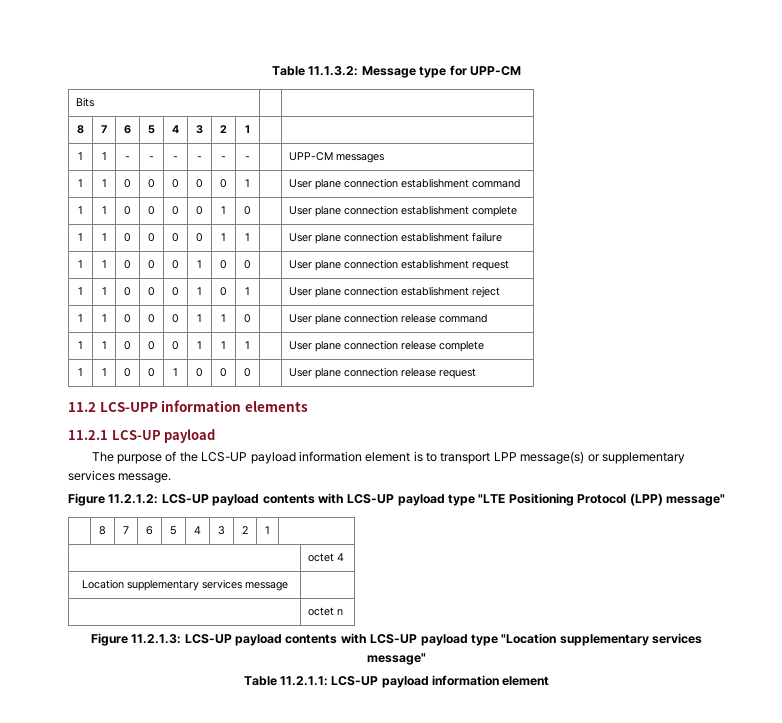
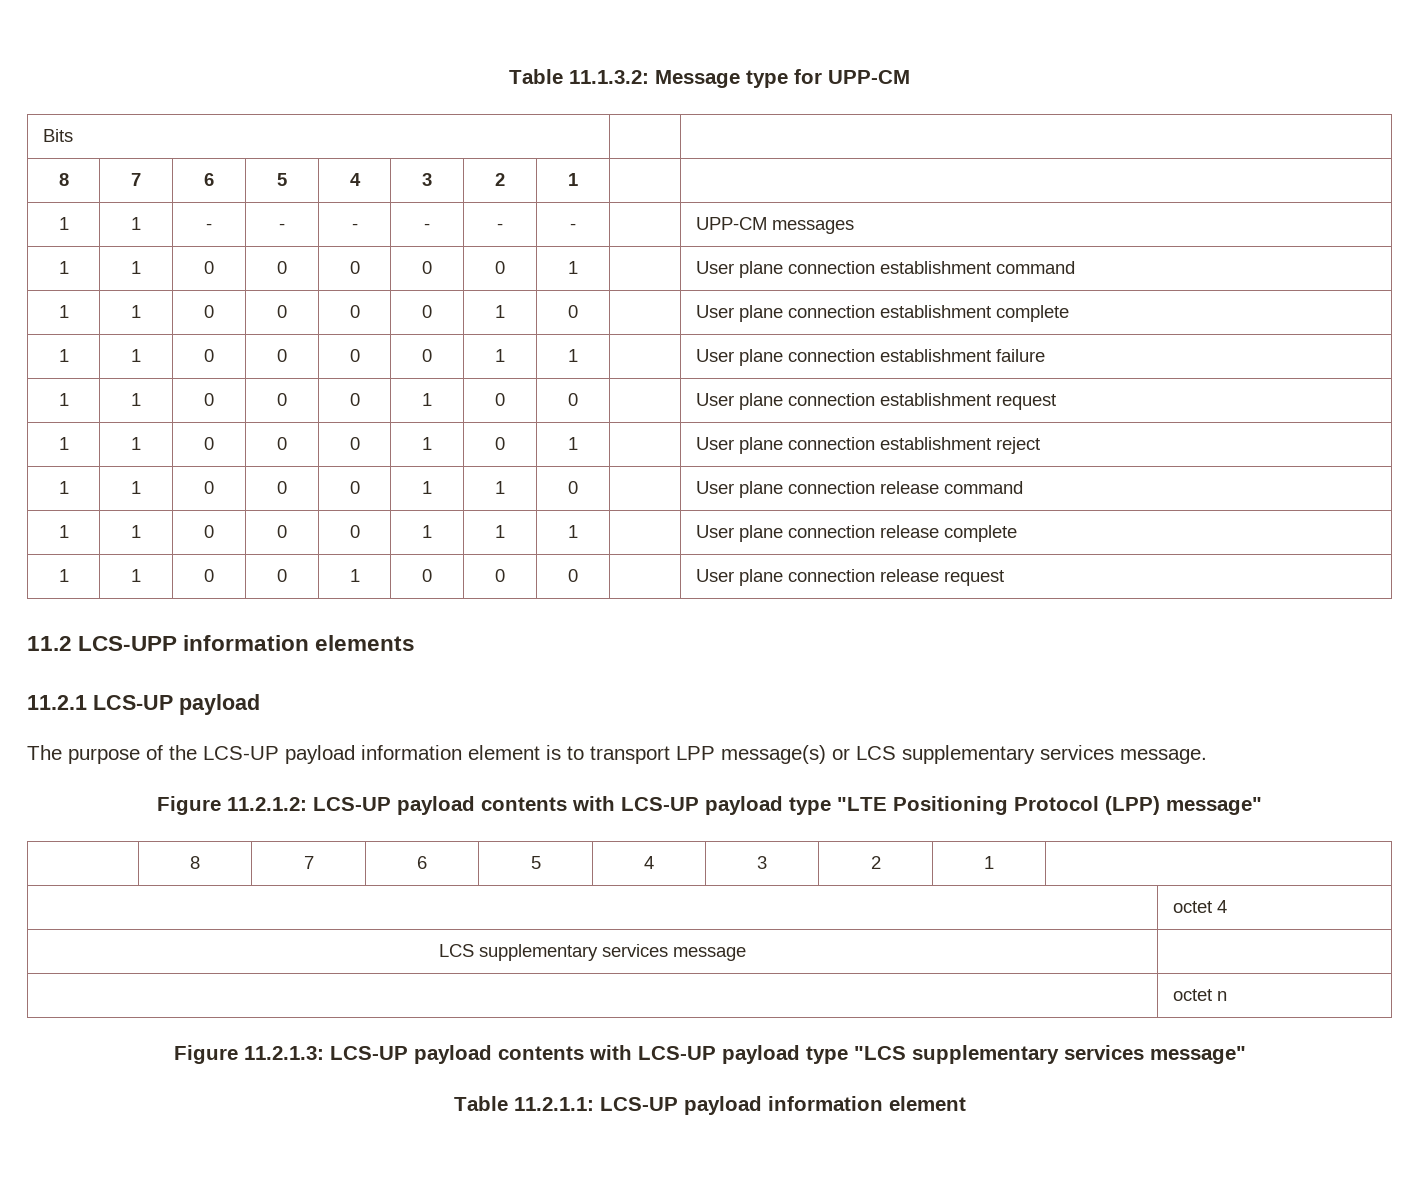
(600, 458) none -> [856,746,896,760] LCS
[81,579,124,589] Location -> [439,944,474,957] LCS
[501,633,557,644] "Location -> [853,1046,906,1060] "LCS

